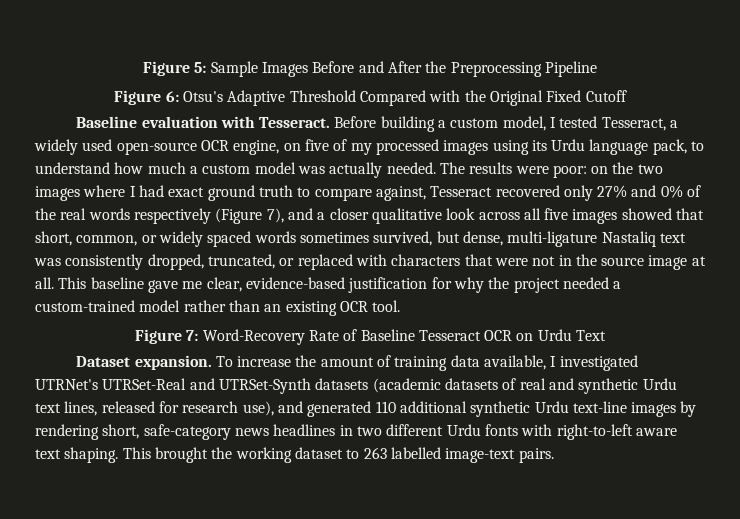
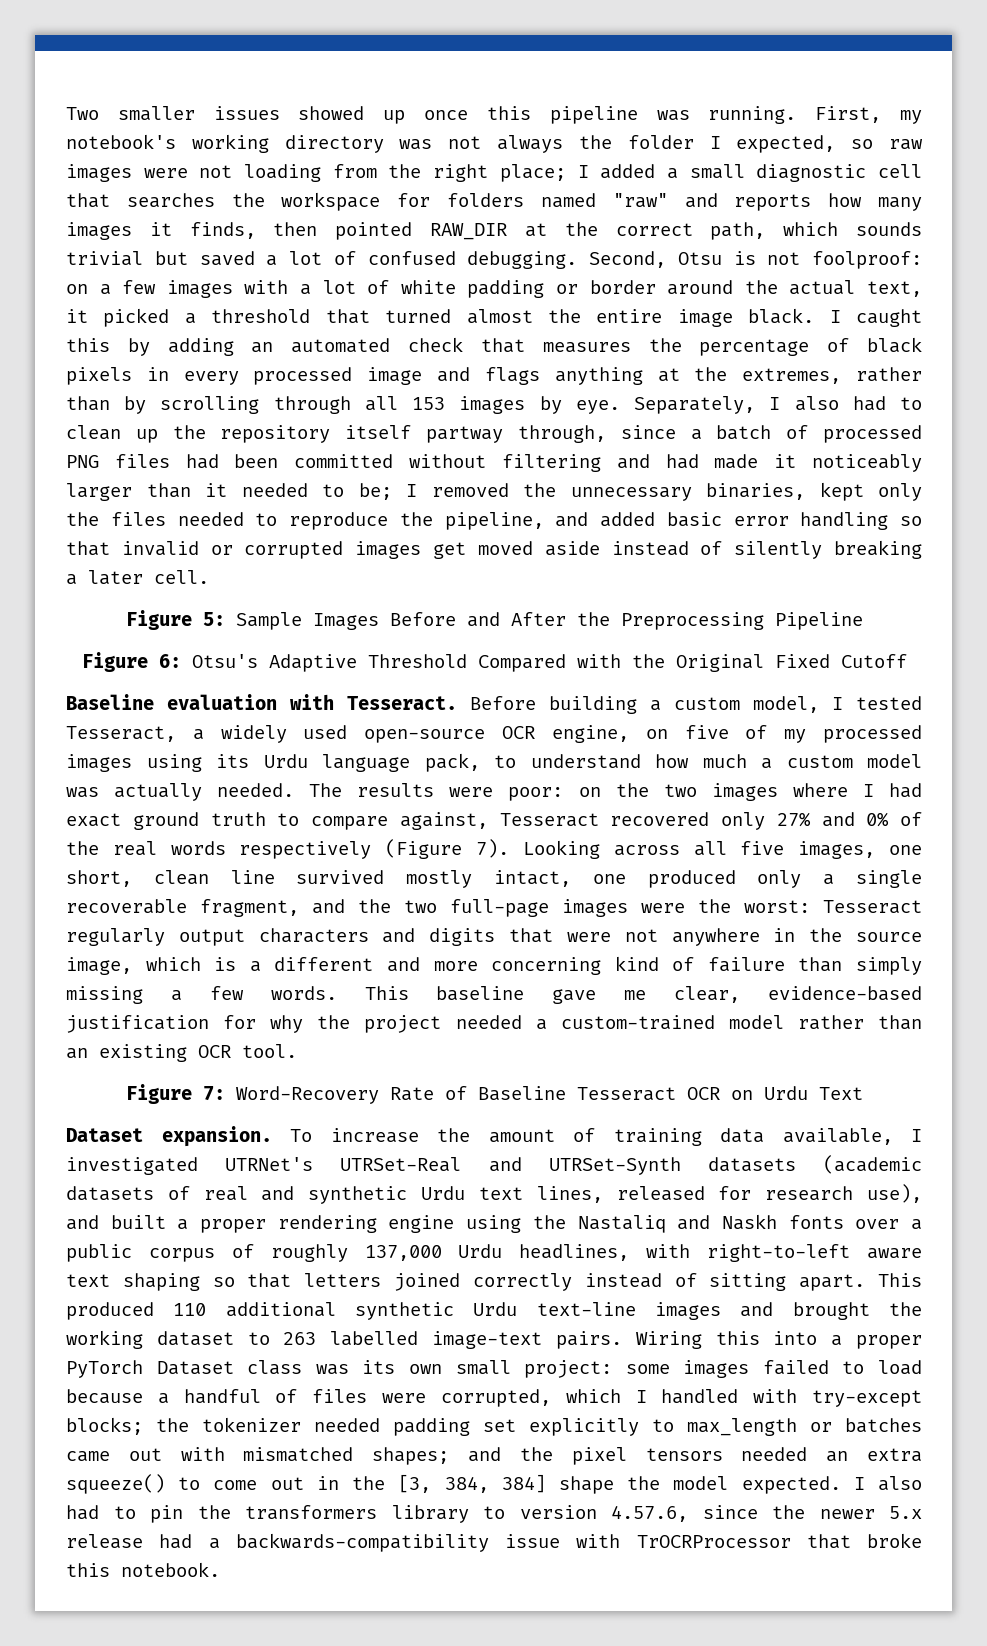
(143, 68) none -> [66,106,923,124] [66,134,924,153] [66,164,923,182] [66,192,923,211] [66,222,923,240] [66,251,922,269] [66,280,923,298] [66,308,922,327] [66,337,923,356] [66,367,923,385] [66,396,923,414] [66,425,923,443] [66,454,923,472] [66,482,922,501] [66,512,922,530] [66,540,923,559] [66,570,209,585] Two smaller issues showed up once this pipeline was running. First, my notebook's working directory was not always the folder I expected, so raw images were not loading from the right place; I added a small diagnostic cell that searches the workspace for folders named "raw" and reports how many images it finds, then pointed RAW_DIR at the correct path, which sounds trivial but saved a lot of confused debugging. Second, Otsu is not foolproof: on a few images with a lot of white padding or border around the actual text, it picked a threshold that turned almost the entire image black. I caught this by adding an automated check that measures the percentage of black pixels in every processed image and flags anything at the extremes, rather than by scrolling through all 153 images by eye. Separately, I also had to clean up the repository itself partway through, since a batch of processed PNG files had been committed without filtering and had made it noticeably larger than it needed to be; I removed the unnecessary binaries, kept only the files needed to reproduce the pipeline, and added basic error handling so that invalid or corrupted images get moved aside instead of silently breaking a later cell. //
[266,208,705,224] [35,231,686,247] [34,254,461,270] 7), and a closer qualitative look across all five images showed that short, common, or widely spaced words sometimes survived, but dense, multi-ligature Nastaliq text was consistently dropped, truncated, or replaced with characters -> [476,839,923,859] [66,870,922,888] [66,899,922,917] [66,928,496,946] 7). Looking across all five images, one short, clean line survived mostly intact, one produced only a single recoverable fragment, and the two full-page images were the worst: Tesseract regularly output characters and digits
(556, 261) none -> [671,928,760,946] anywhere
[648,255,706,270] [35,277,54,289] image at all. -> [66,956,923,975] [66,986,337,1004] image, which is a different and more concerning kind of failure than simply missing a few words.
[307,401,372,417] generated -> [110,1214,923,1233] [66,1244,923,1262] [66,1273,923,1291] [66,1302,154,1320] built a proper rendering engine using the Nastaliq and Naskh fonts over a public corpus of roughly 137,000 Urdu headlines, with right-to-left aware text shaping so that letters joined correctly instead of sitting apart. This produced
[680,401,697,417] [35,424,677,440] [35,447,151,463] by rendering short, safe-category news headlines in two different Urdu fonts with right-to-left aware text shaping. This -> [740,1302,774,1317] and
(554, 455) none -> [635,1331,923,1349] [66,1360,923,1378] [66,1389,923,1407] [66,1417,922,1436] [66,1447,923,1465] [66,1474,922,1494] [66,1505,922,1523] [66,1533,922,1552] [66,1562,220,1577] Wiring this into a proper PyTorch Dataset class was its own small project: some images failed to load because a handful of files were corrupted, which I handled with try-except blocks; the tokenizer needed padding set explicitly to max_length or batches came out with mismatched shapes; and the pixel tensors needed an extra squeeze() to come out in the [3, 384, 384] shape the model expected. I also had to pin the transformers library to version 4.57.6, since the newer 5.x release had a backwards-compatibility issue with TrOCRProcessor that broke this notebook.

